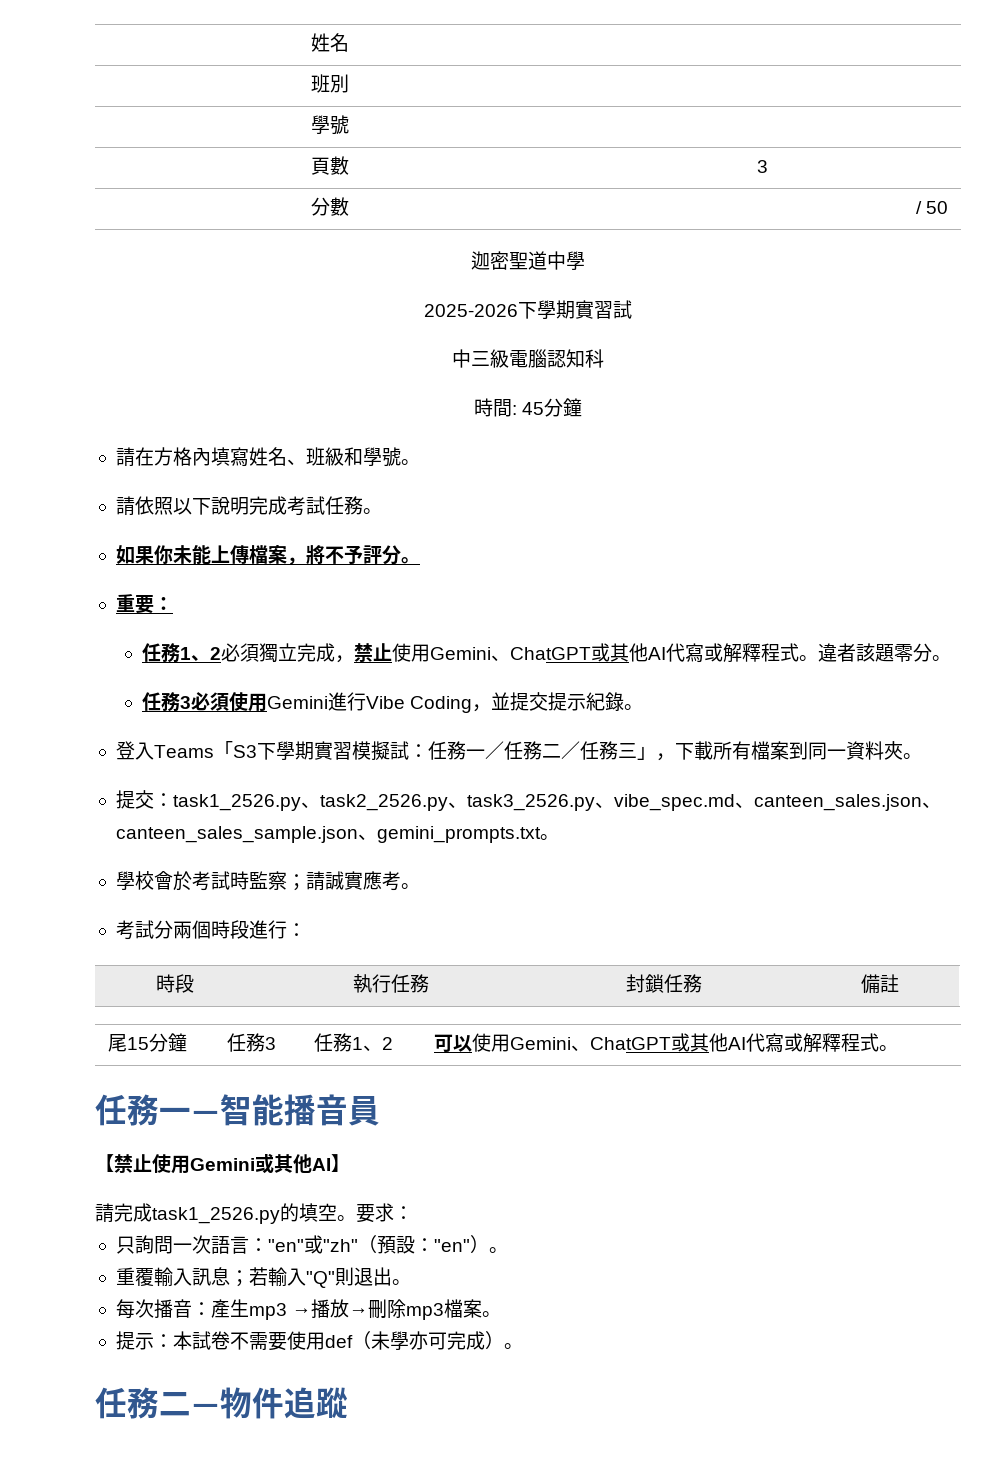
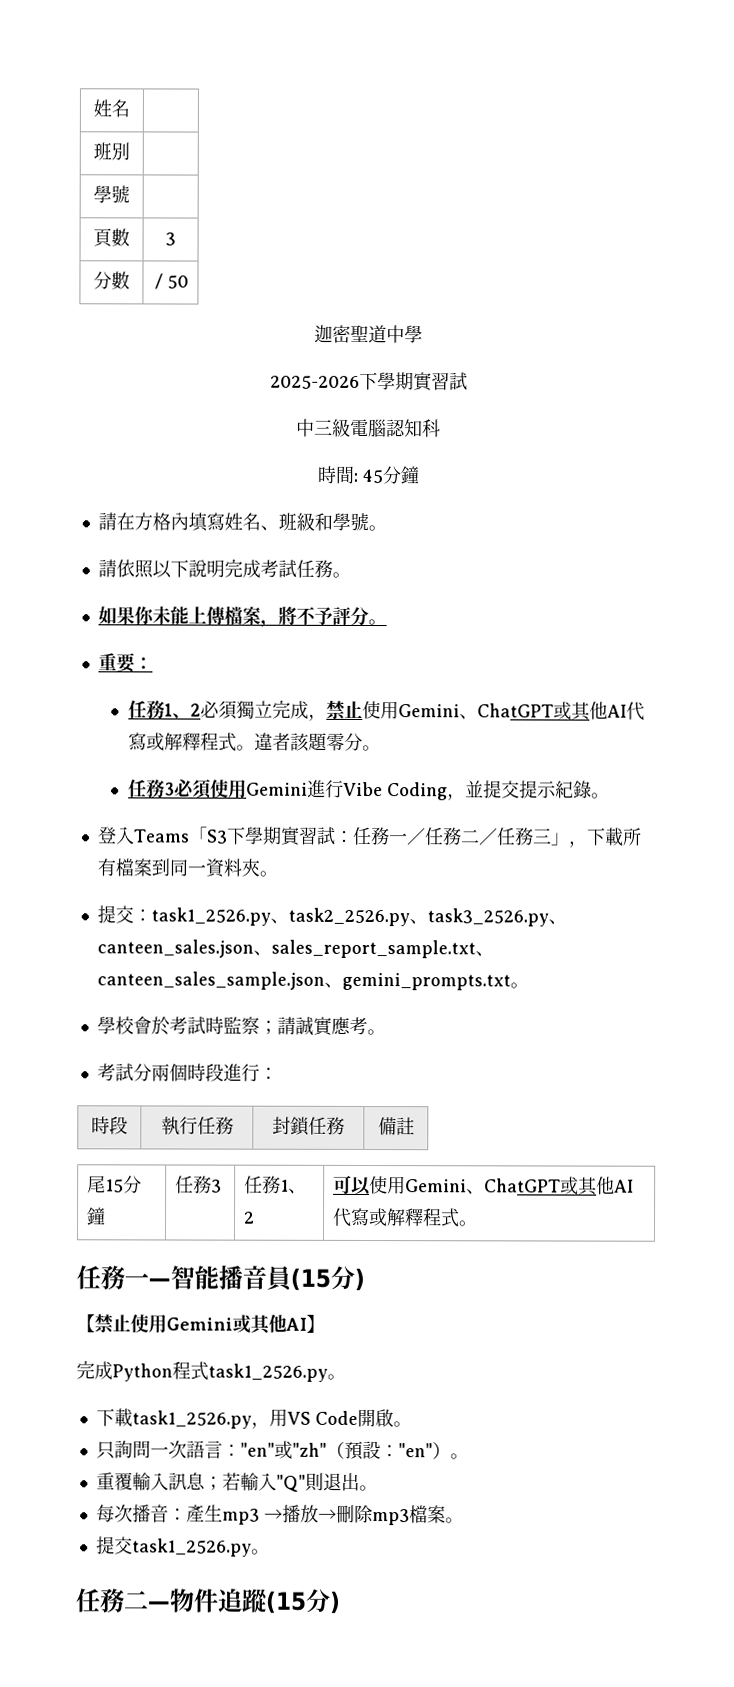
[351,741,390,761] 模擬 -> (318, 835) none
[613,794,922,811] vibe_spec.md、canteen_sales.json -> [96,939,476,959] canteen_sales.json、sales_report_sample.txt
(380, 1111) none -> [290,1265,365,1291] (15分)
[95,1203,413,1224] 請完成task1_2526.py的填空。要求： -> [76,1360,346,1382] [95,1408,412,1429] 完成Python程式task1_2526.py。 // 下載task1_2526.py，用VS Code開啟。
[134,1331,504,1351] 示：本試卷不需要使用def（未學亦可完成） -> [113,1536,252,1557] 交task1_2526.py
(348, 1403) none -> [265,1588,341,1614] (15分)

